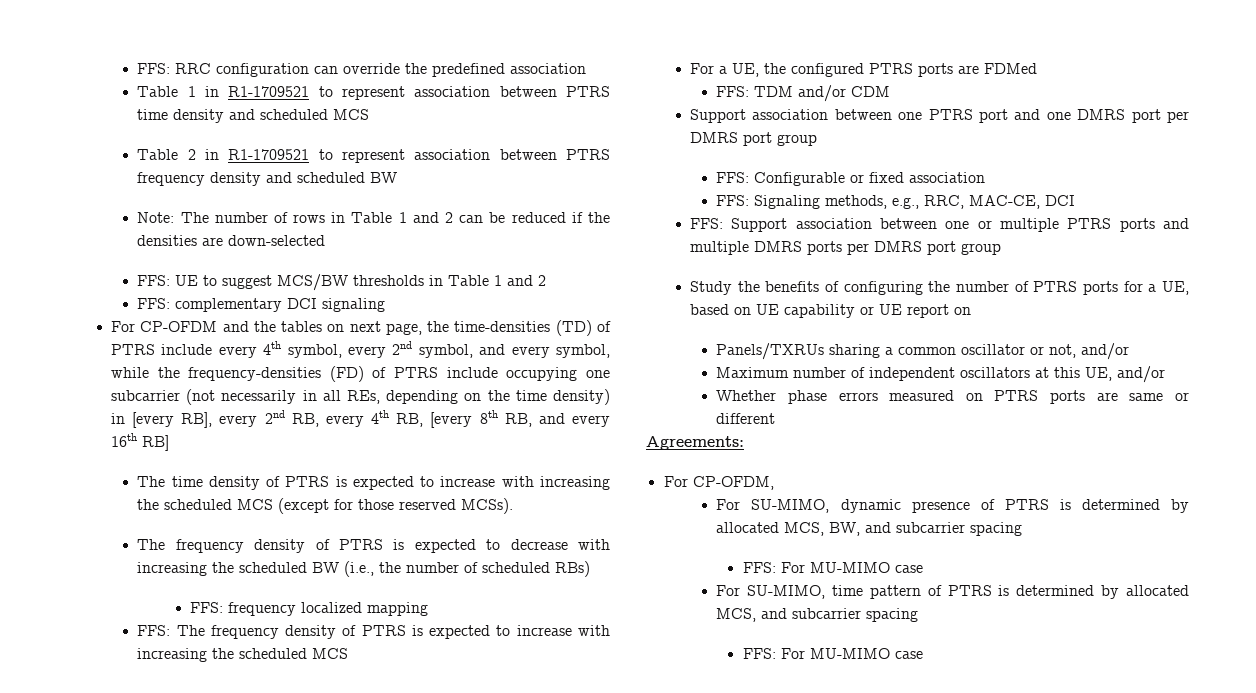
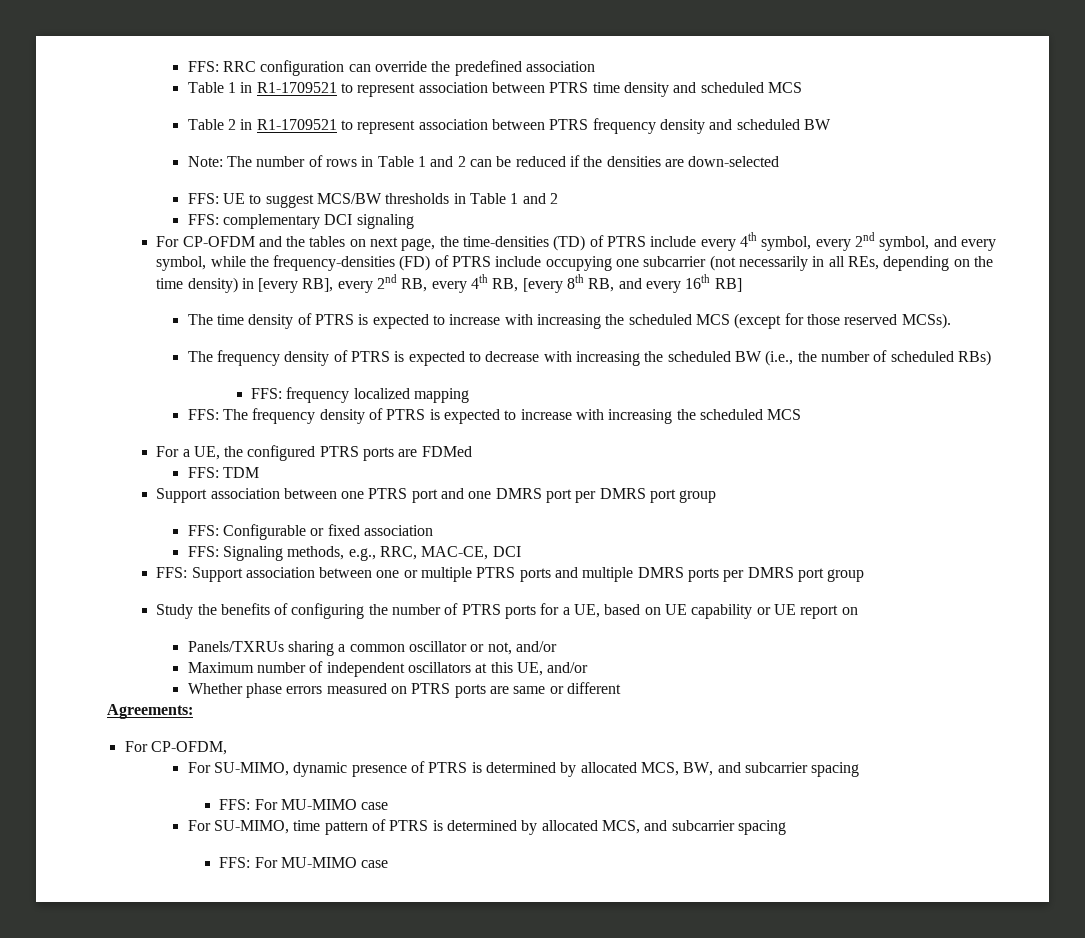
[798,85,891,102] and/or CDM -> (260, 472) none

